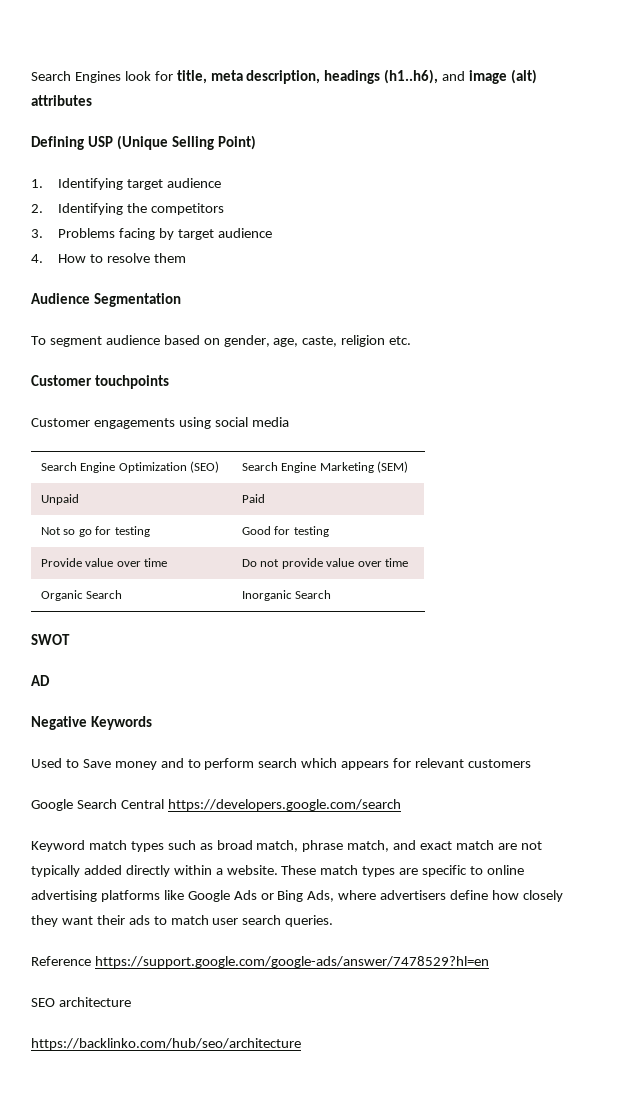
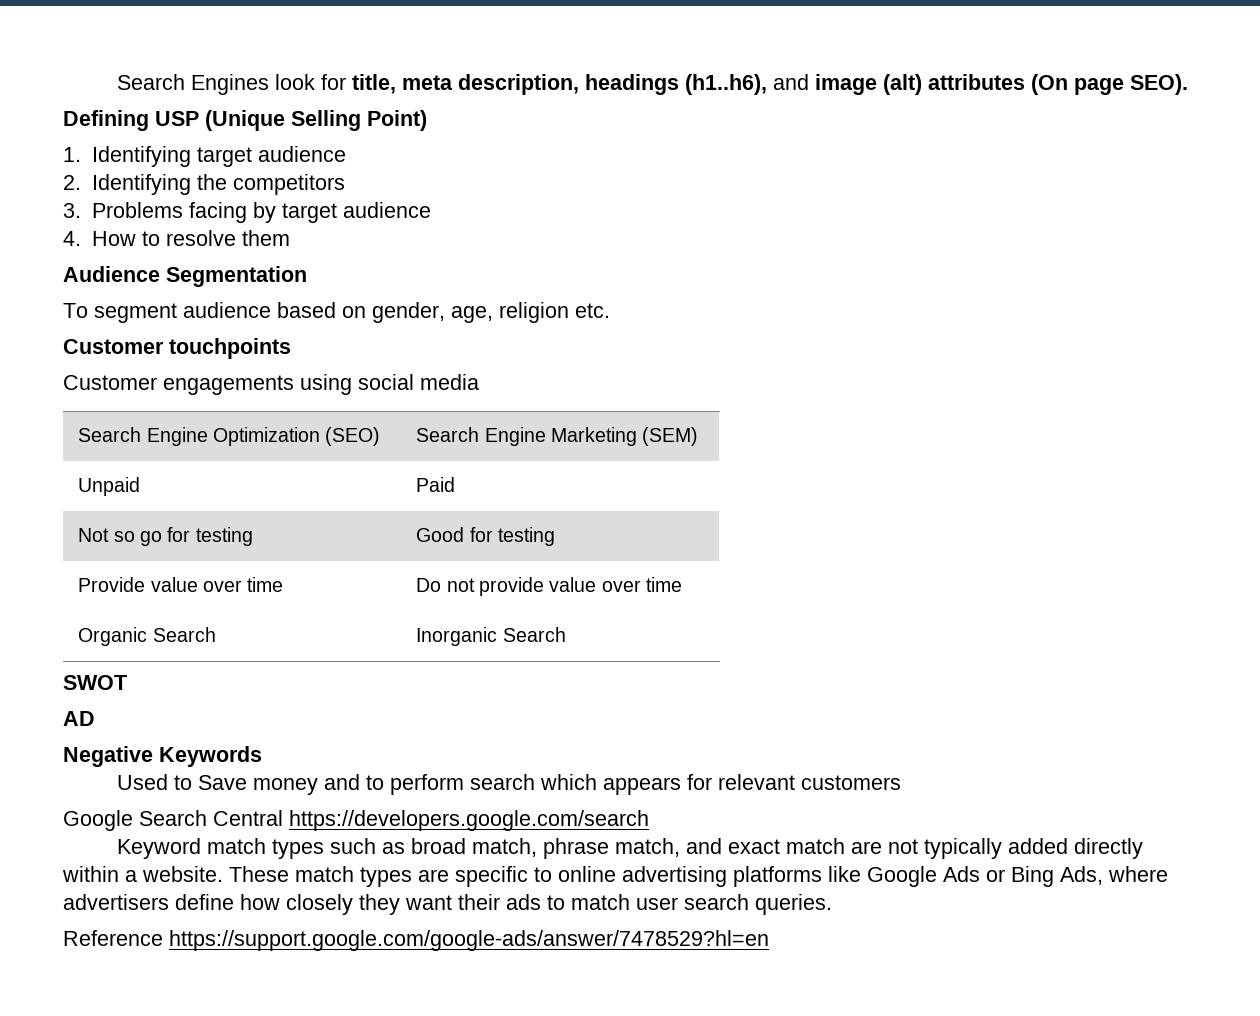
(92, 100) none -> [1030,74,1188,95] (On page SEO).
[302,336,338,347] caste, -> (493, 314) none
[31,997,131,1007] [31,1038,301,1050] // SEO architecture // https://backlinko.com/hub/seo/architecture -> (769, 940) none

